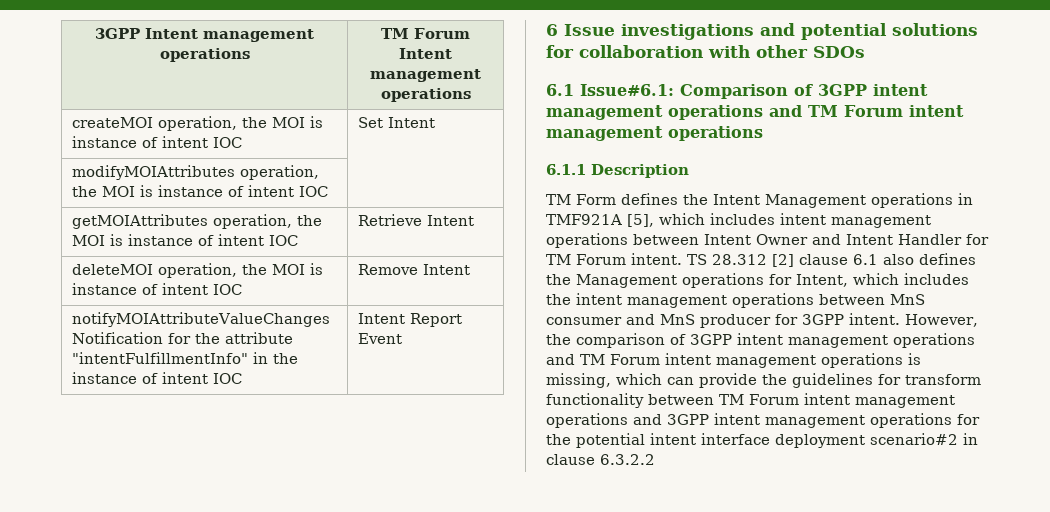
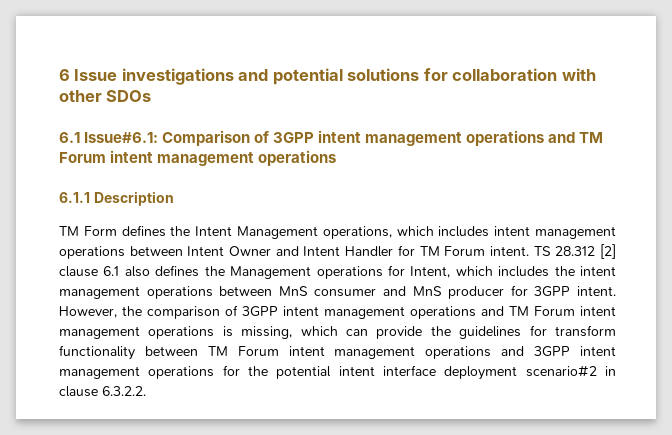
[95,28,314,42] [159,48,250,62] [381,28,470,39] [399,48,452,59] [370,69,481,82] [380,88,471,102] [71,116,323,131] [71,136,242,148] [357,117,435,128] [71,165,319,180] [71,185,328,197] [71,214,322,229] [71,234,298,246] [357,214,474,226] [71,263,323,278] [71,283,242,295] [357,264,470,275] [71,312,330,327] [71,332,293,344] [71,352,298,364] [71,372,242,384] [357,313,462,327] [357,333,402,344] 3GPP Intent management operations | TM Forum Intent management operations // createMOI operation, the MOI is instance of intent IOC | Set Intent // modifyMOIAttributes operation, the MOI is instance of intent IOC | // getMOIAttributes operation, the MOI is instance of intent IOC | Retrieve Intent // deleteMOI operation, the MOI is instance of intent IOC | Remove Intent // notifyMOIAttributeValueChanges Notification for the attribute "intentFulfillmentInfo" in the instance of intent IOC | Intent Report Event // -> (59, 75) none
[871,193,973,208] [546,214,654,227] operations in TMF921A [5], -> [322,226,392,239] operations,
[600,454,655,465] 6.3.2.2 -> [102,386,146,396] 6.3.2.2.

